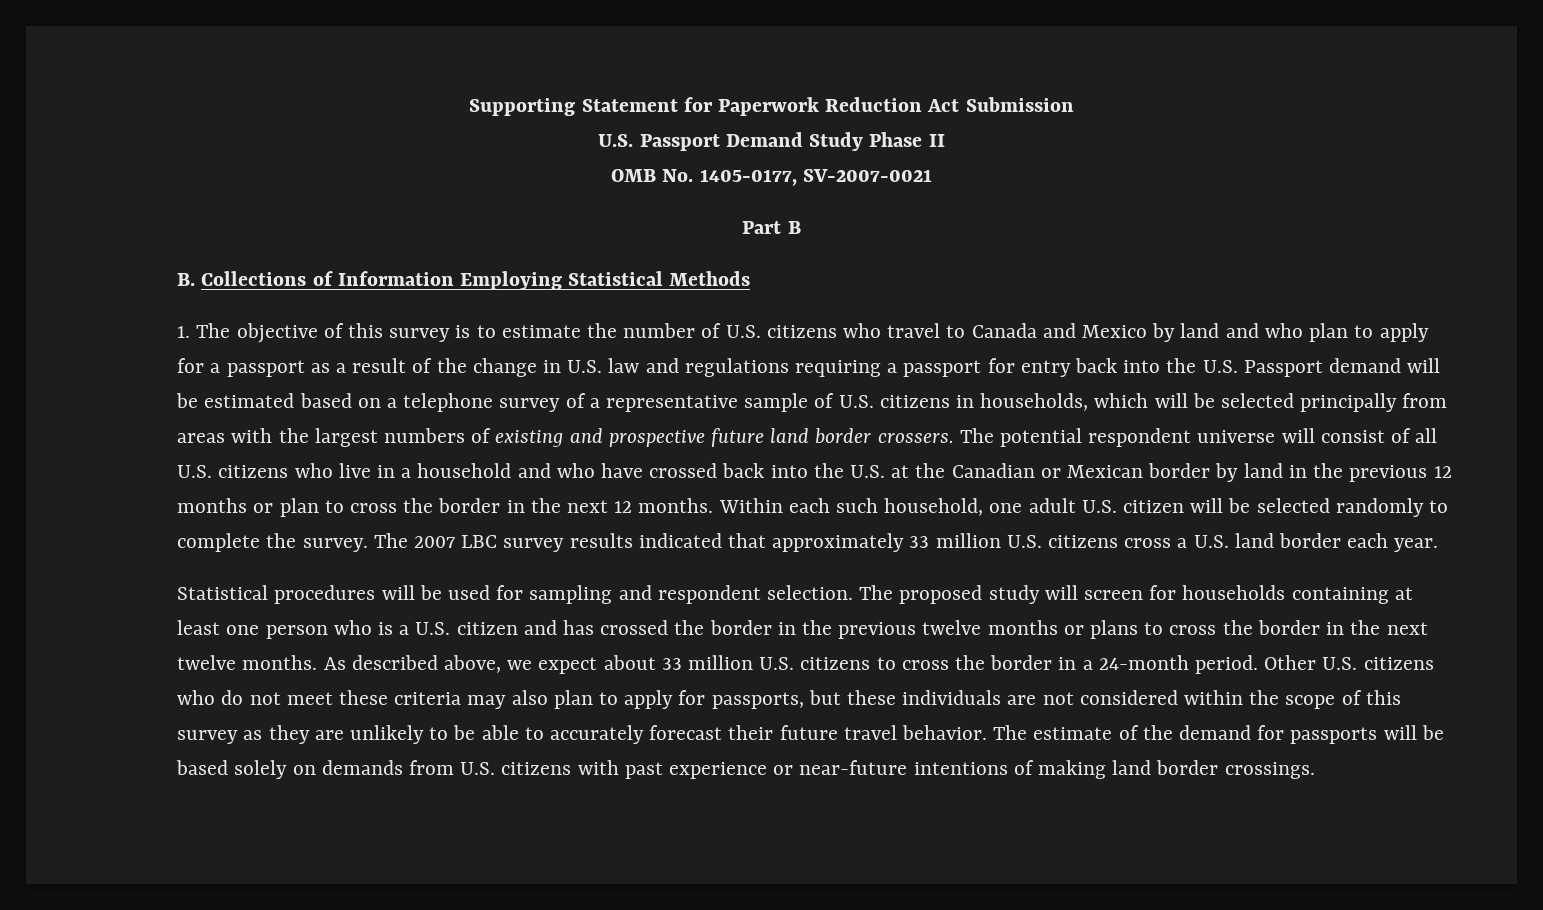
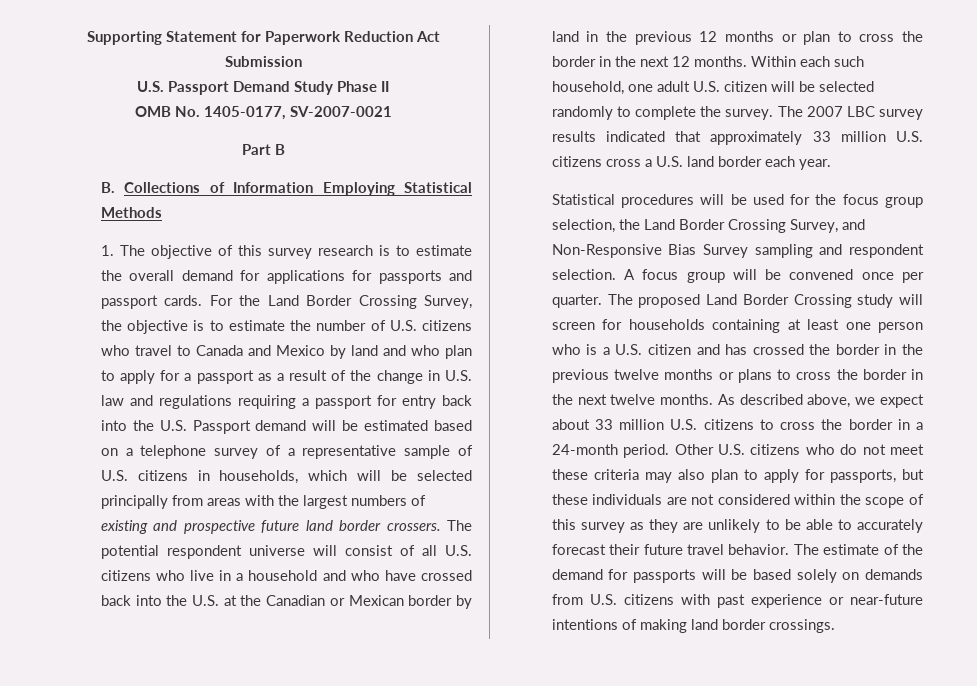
(451, 335) none -> [317,245,472,256] [100,270,472,284] [100,295,472,309] [100,320,189,334] research is to estimate the overall demand for applications for passports and passport cards. For the Land Border Crossing Survey, the objective
[529,585,983,604] sampling and respondent selection. The proposed -> [815,194,923,208] [551,219,865,233] [551,244,924,258] [551,269,924,283] [551,294,852,308] the focus group selection, the Land Border Crossing Survey, and Non-Responsive Bias Survey sampling and respondent selection. A focus group will be convened once per quarter. The proposed Land Border Crossing

